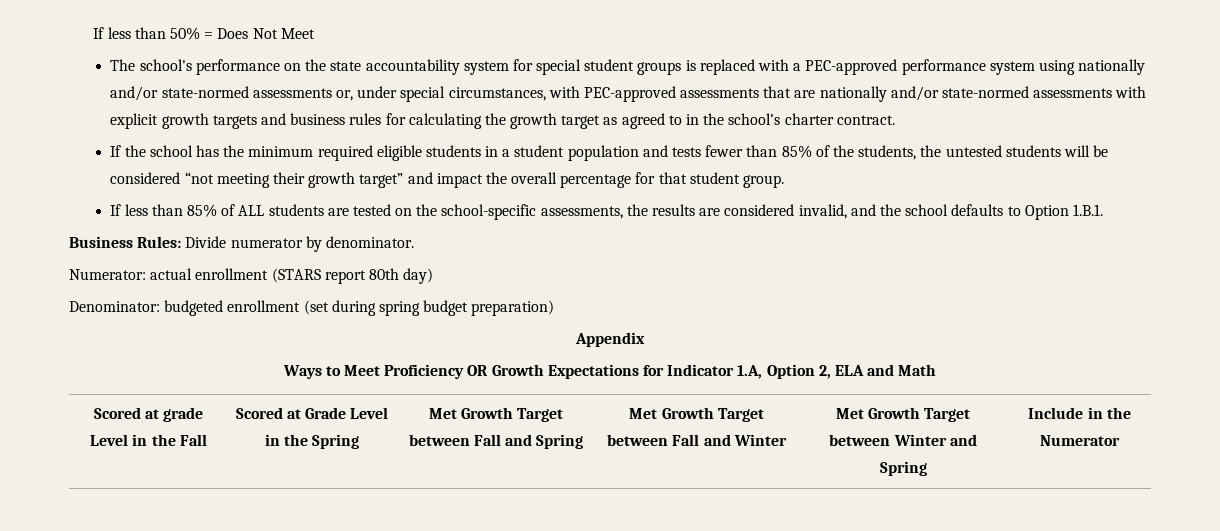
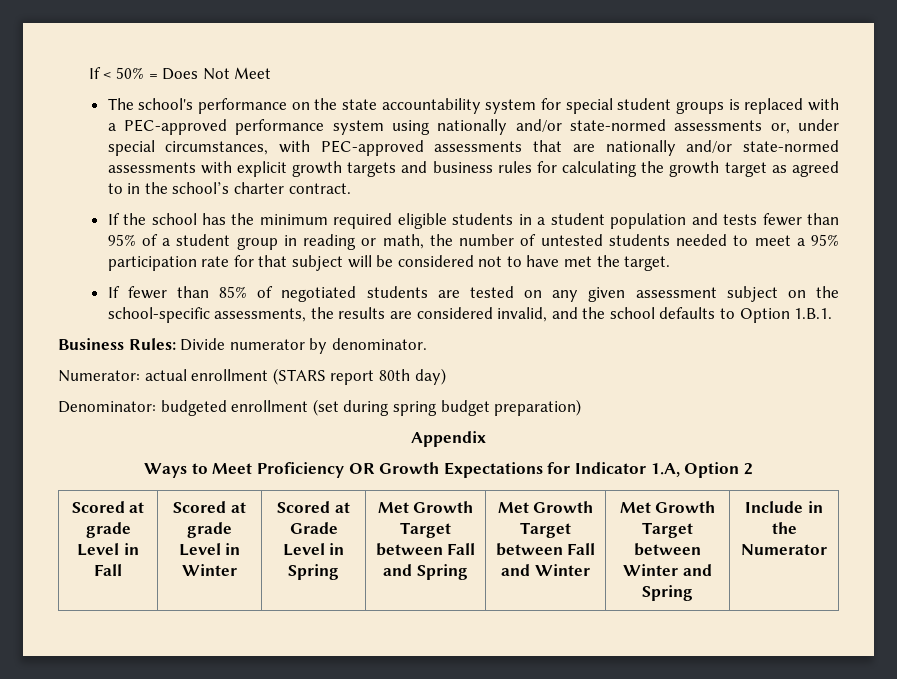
[93,27,166,39] If less than -> [88,67,112,79] If <
[781,145,1109,160] [110,172,785,188] [110,204,265,217] 85% of the students, the untested students will be considered “not meeting their growth target” and impact the overall percentage for that student group. // If less than 85% of ALL -> [107,234,839,250] [107,255,671,271] [107,286,357,302] 95% of a student group in reading or math, the number of untested students needed to meet a 95% participation rate for that subject will be considered not to have met the target. // If fewer than 85% of negotiated
(413, 212) none -> [552,286,806,302] any given assessment subject on
[818,364,937,379] [93,407,204,422] [90,434,207,446] 2, ELA and Math // Scored at grade Level in the Fall -> [743,463,753,475] [71,501,145,513] [85,522,131,538] [77,543,139,556] [94,564,122,576] [173,501,246,513] [187,522,232,538] [178,543,241,556] [182,564,237,576] 2 // Scored at grade Level in Fall | Scored at grade Level in Winter
[284,434,308,446] the -> (345, 549) none

